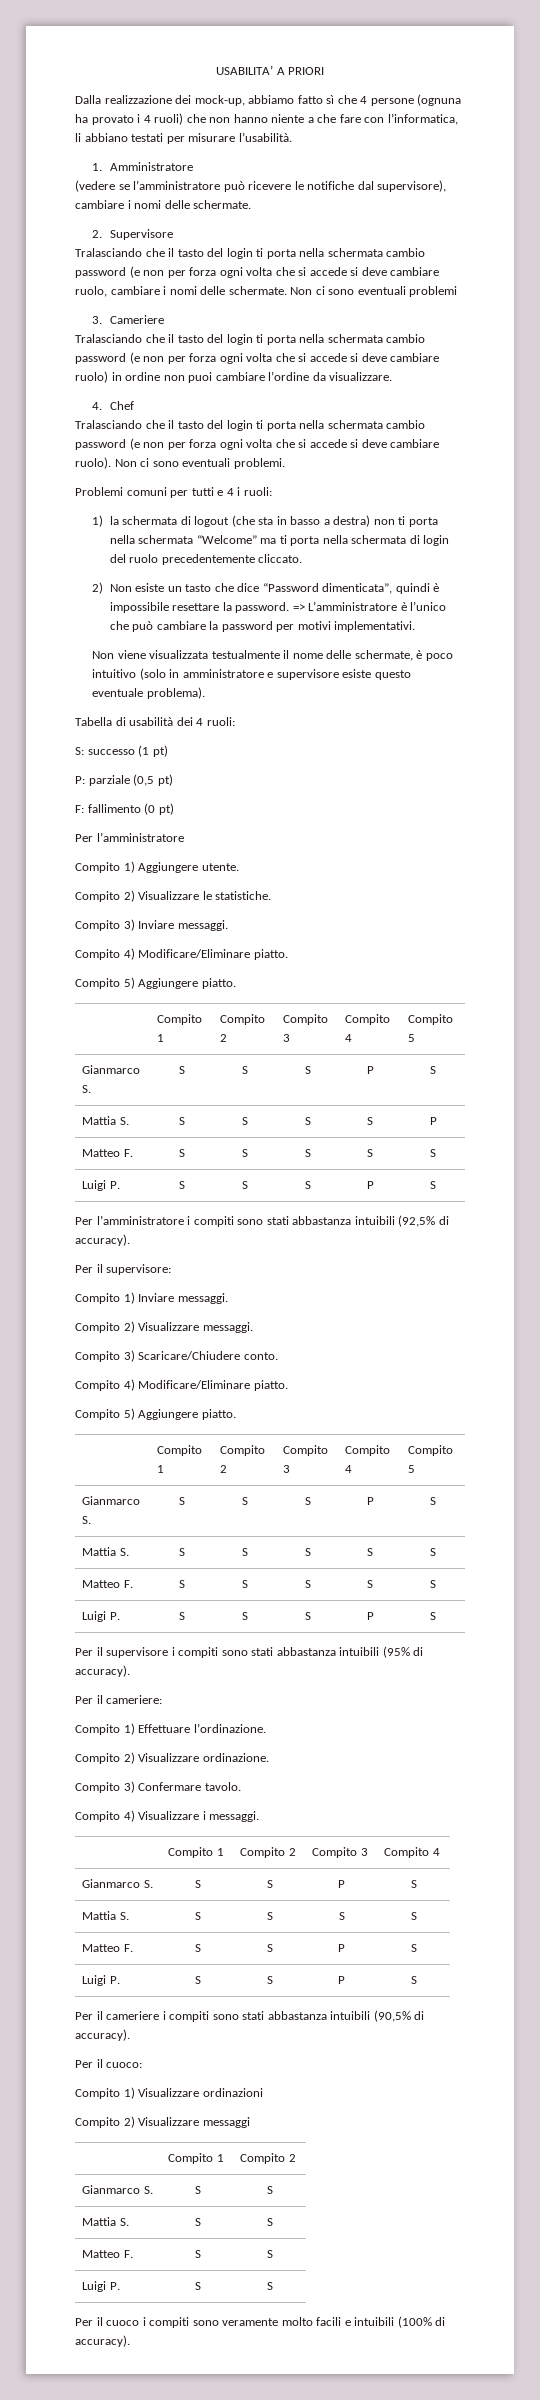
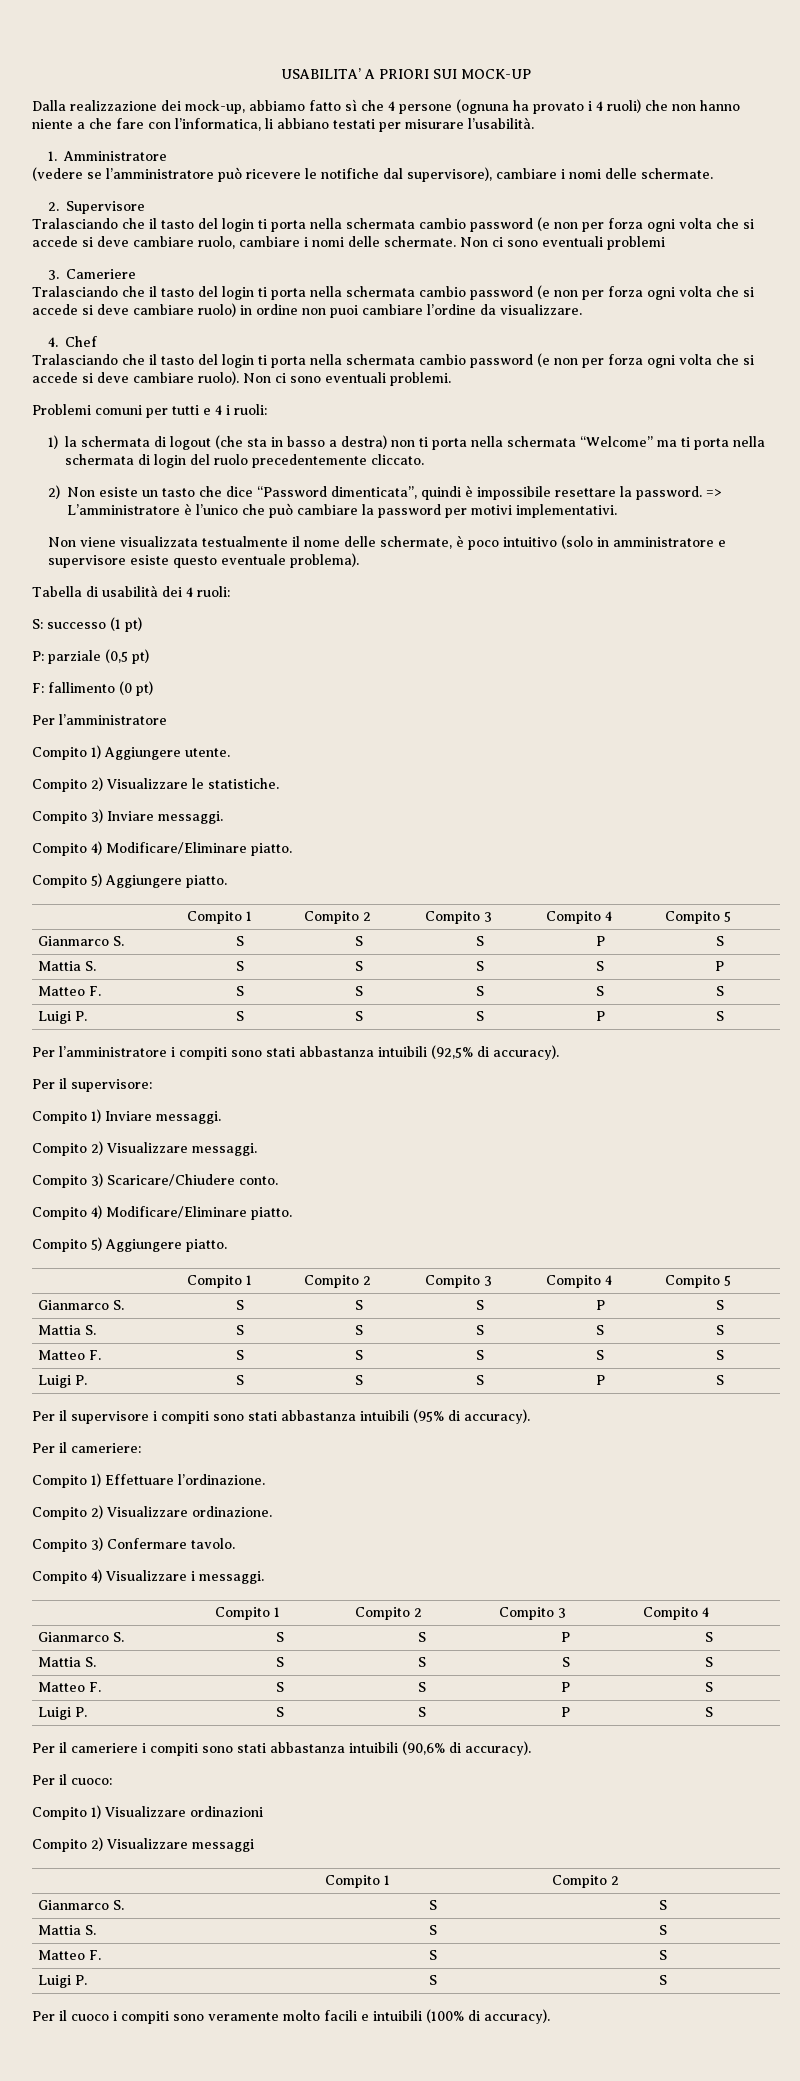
(325, 71) none -> [433,69,531,79] SUI MOCK-UP
[373,2010,411,2022] (90,5% -> [402,1741,445,1755] (90,6%

